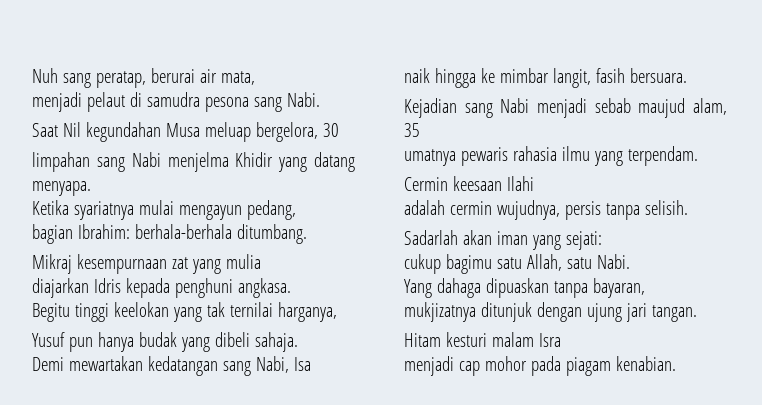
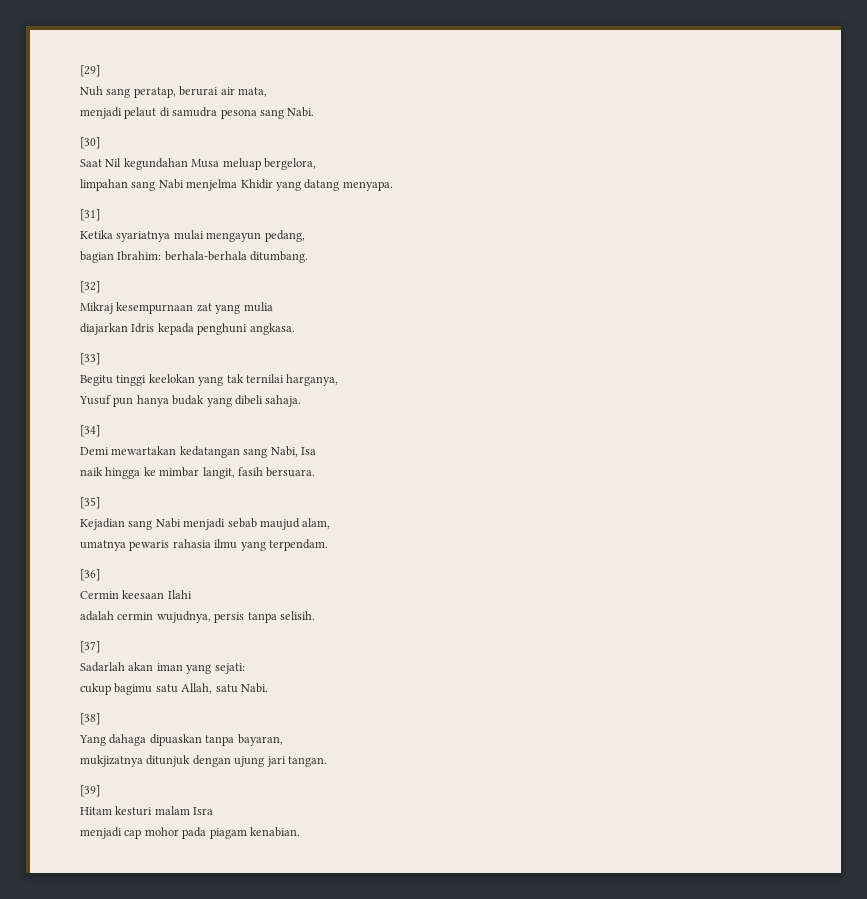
(32, 75) none -> [80,65,100,77] [29] //
(320, 99) none -> [80,137,100,149] // [30]
[322,123,339,137] 30 -> (316, 164) none
(91, 188) none -> [80,209,100,221] // [31]
(307, 234) none -> [80,281,100,293] // [32]
(291, 288) none -> [80,353,100,365] // [33]
(298, 342) none -> [80,425,100,437] // [34]
(687, 75) none -> [80,497,100,509] // [35]
[404,123,420,137] 35 -> (331, 523) none
(698, 156) none -> [80,569,100,581] // [36]
(688, 207) none -> [80,641,100,653] // [37]
(630, 261) none -> [80,713,100,725] // [38]
(697, 313) none -> [80,785,100,797] // [39]

